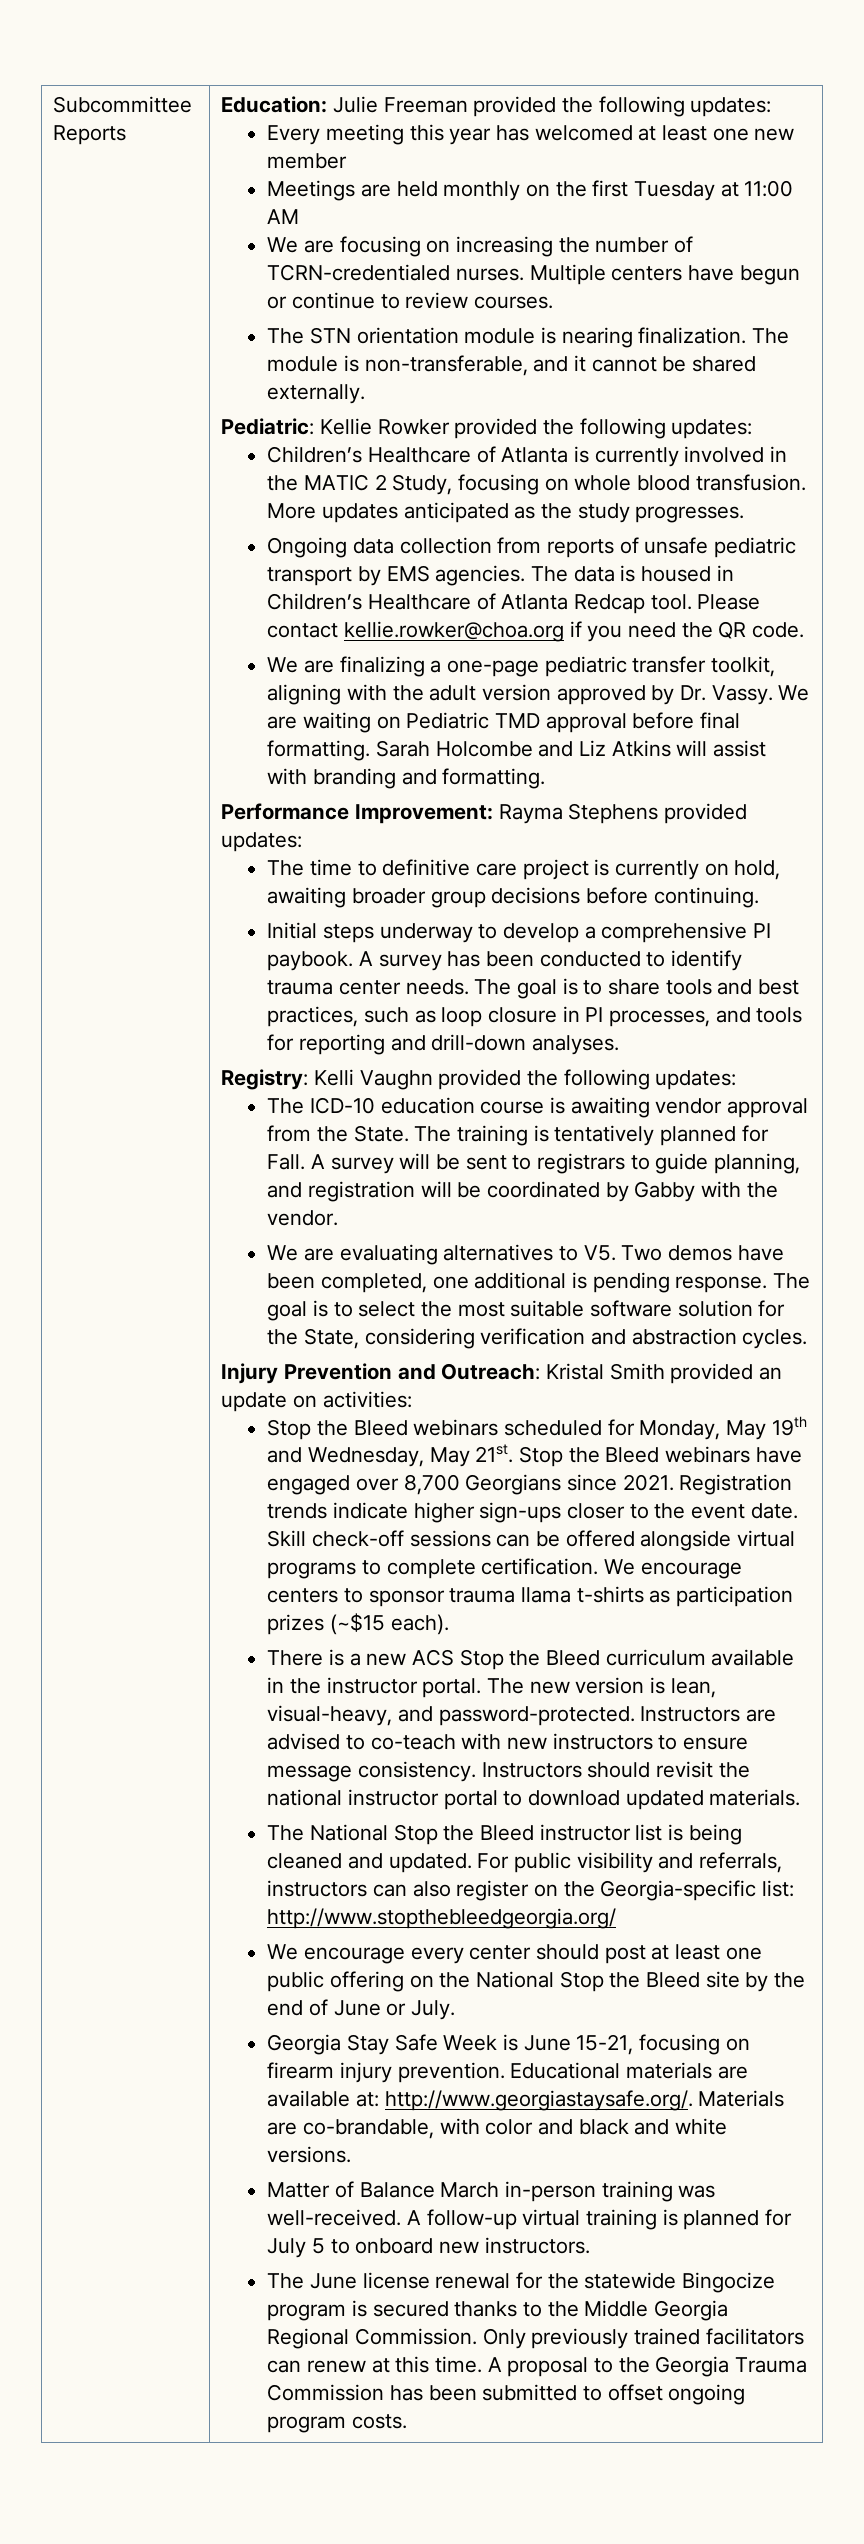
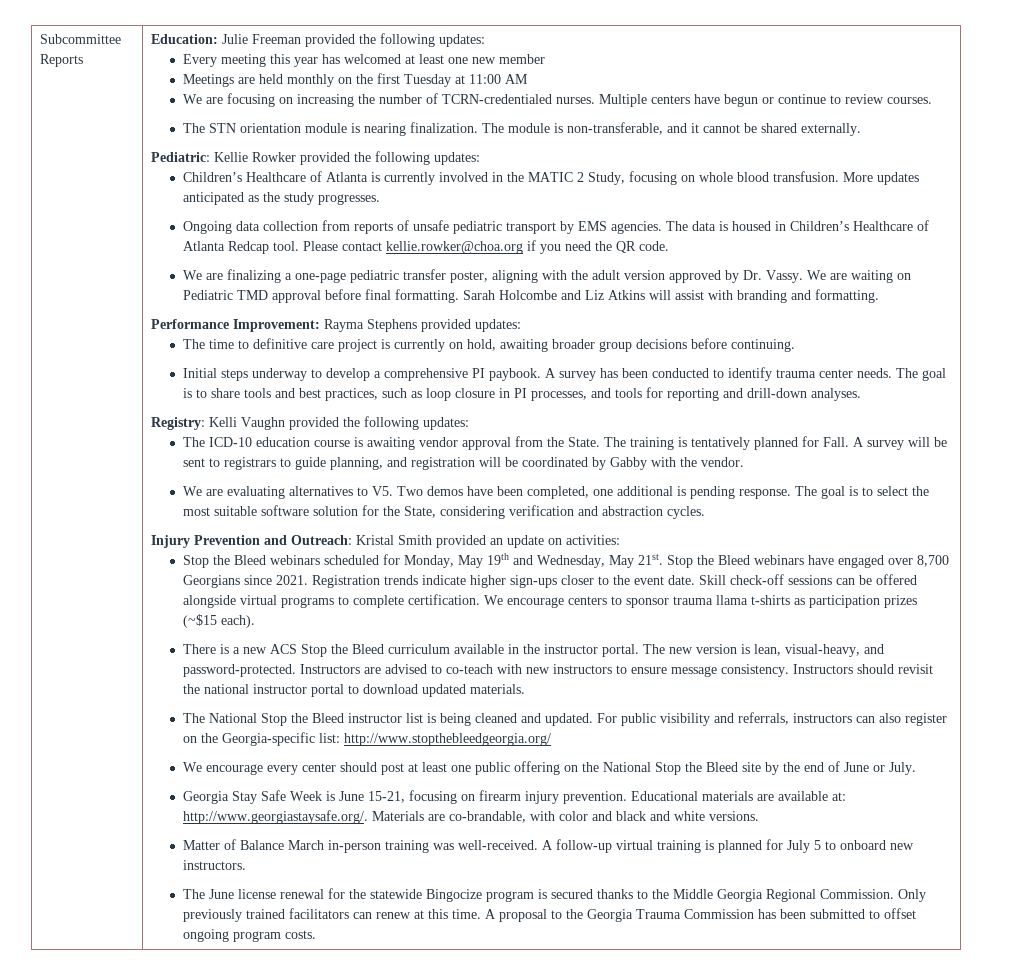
[711,656,776,677] toolkit, -> [449,271,488,283] poster,

